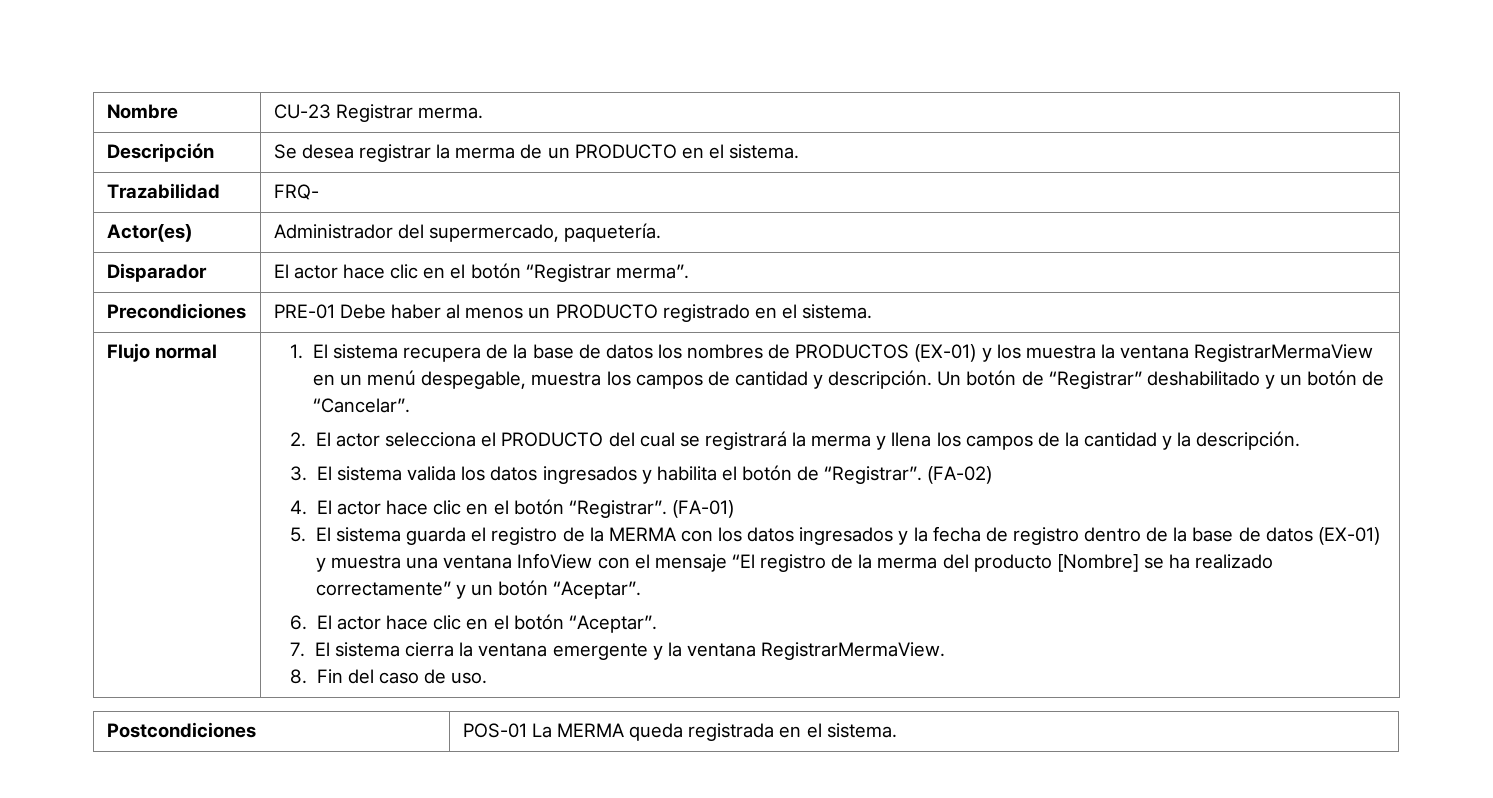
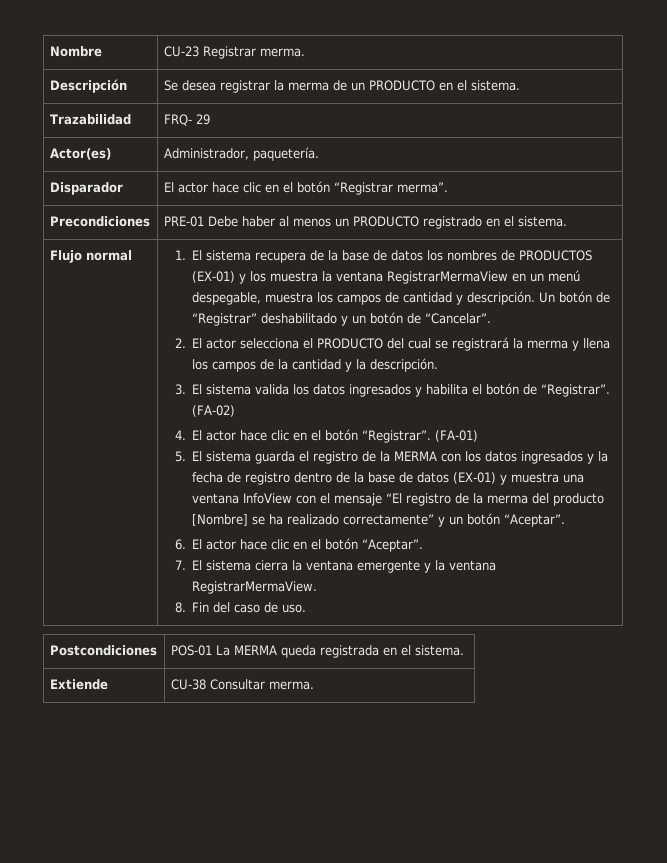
(319, 192) none -> [195,114,210,125] 29
[273,224,560,242] Administrador del supermercado, -> [163,148,249,160] Administrador,
(897, 730) none -> [49,679,108,690] [170,679,314,690] // Extiende | CU-38 Consultar merma.

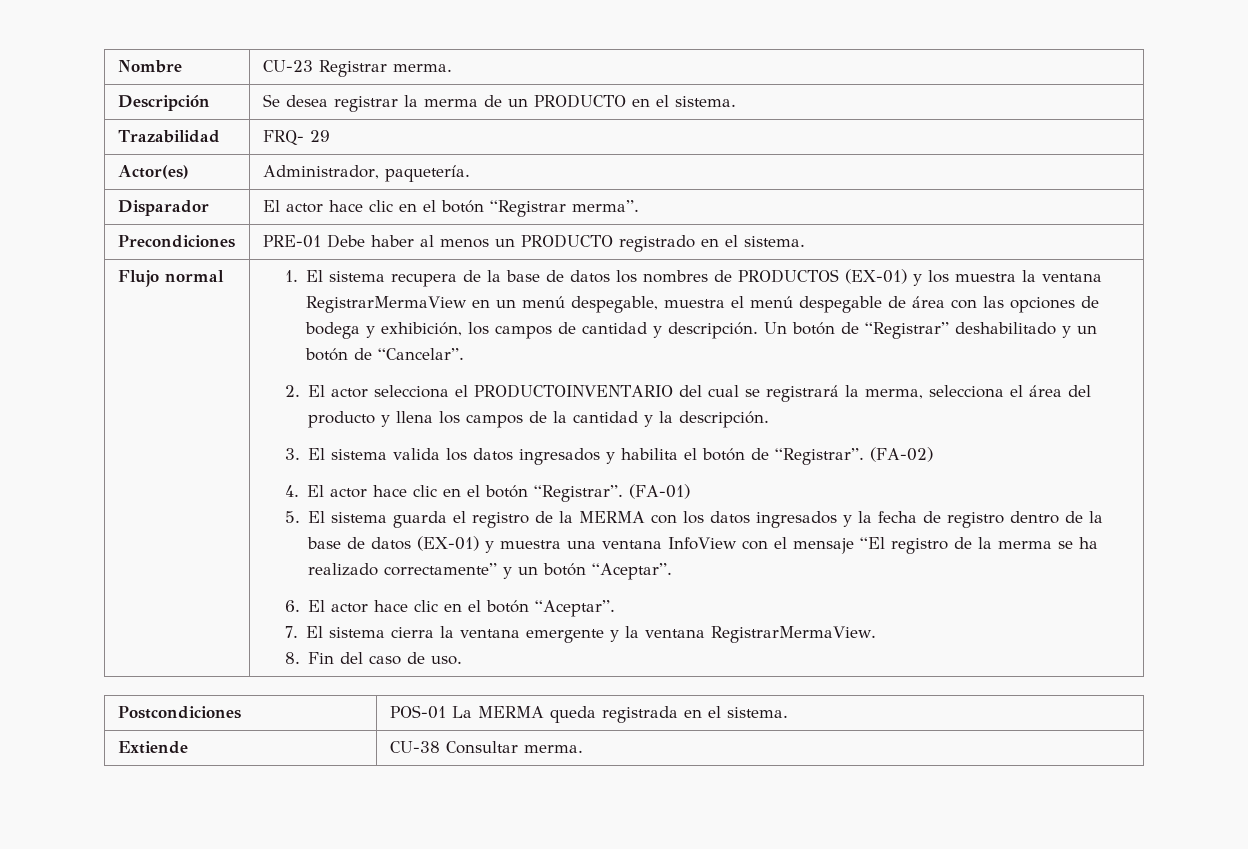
(314, 297) none -> [731,296,1100,313] [305,322,463,339] el menú despegable de área con las opciones de bodega y exhibición,
[317,338,384,349] PRODUCTO -> [474,384,674,398] PRODUCTOINVENTARIO
[527,340,569,349] merma -> [865,385,1092,399] [308,411,376,428] merma, selecciona el área del producto
[532,493,605,506] [192,514,249,526] del producto [Nombre] -> (1053, 545) none

